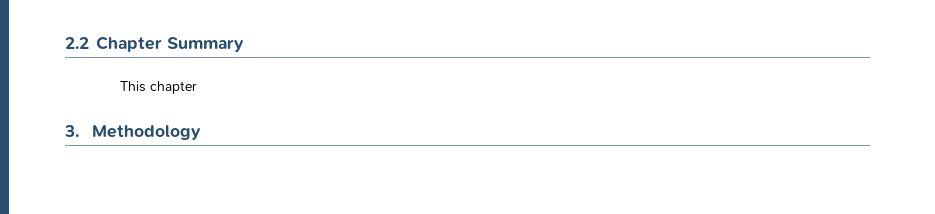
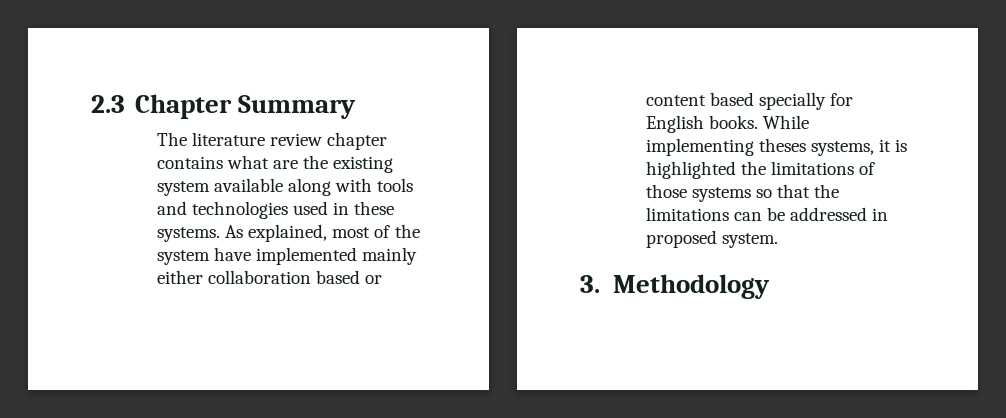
[65,37,89,49] 2.2 -> [91,95,125,113] 2.3
[119,81,197,94] This chapter -> [156,132,388,150] [156,155,394,173] [156,178,414,196] [156,201,395,219] [156,224,420,242] [156,247,418,265] [156,270,383,284] [645,92,854,110] [645,115,810,133] [645,138,908,156] [645,161,876,179] [645,184,840,202] [645,207,889,221] [645,230,779,248] The literature review chapter contains what are the existing system available along with tools and technologies used in these systems. As explained, most of the system have implemented mainly either collaboration based or content based specially for English books. While implementing theses systems, it is highlighted the limitations of those systems so that the limitations can be addressed in proposed system.

